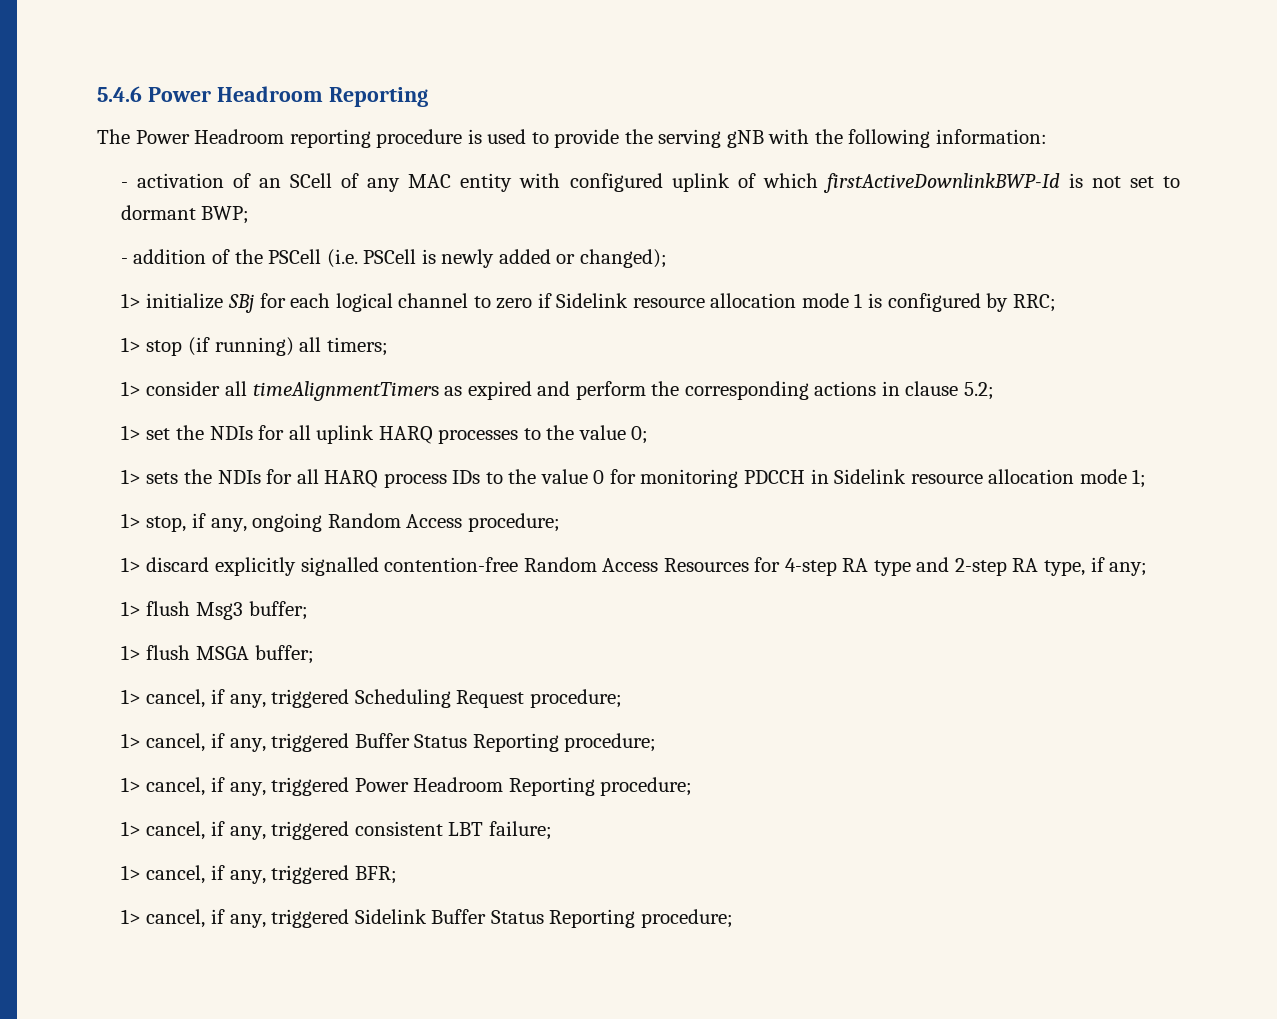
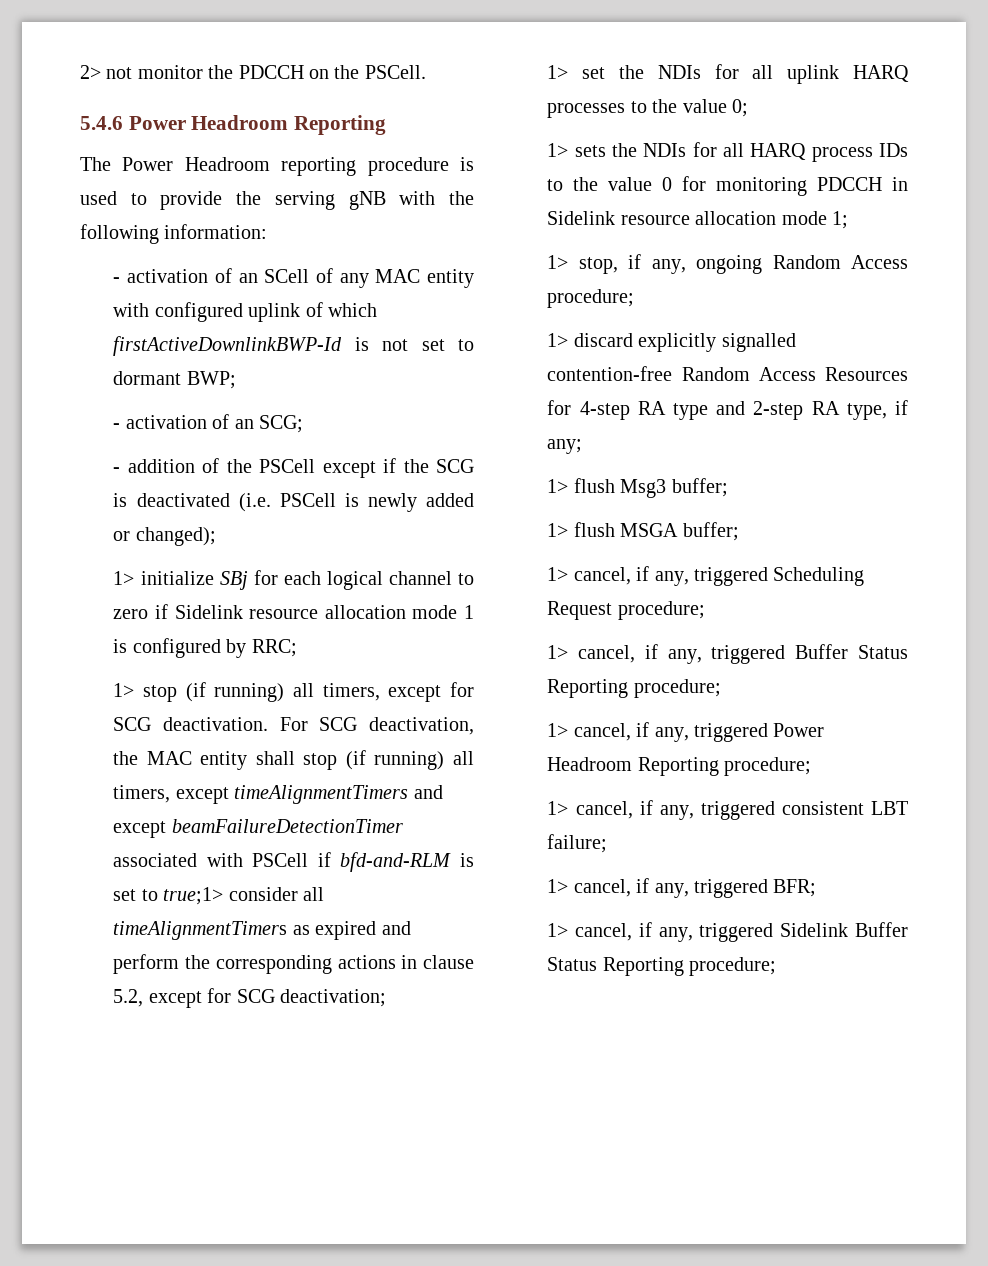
(97, 94) none -> [80,65,426,79] 2> not monitor the PDCCH on the PSCell. //
(250, 215) none -> [113,414,304,433] // - activation of an SCG;
(322, 256) none -> [322,458,474,478] [113,493,230,507] except if the SCG is deactivated
[326,337,388,356] [120,381,141,396] timers; // 1> -> [322,682,474,702] [113,717,474,735] [113,750,474,770] [113,785,443,804] [113,819,403,838] [113,852,474,872] [113,887,224,905] timers, except for SCG deactivation. For SCG deactivation, the MAC entity shall stop (if running) all timers, except timeAlignmentTimers and except beamFailureDetectionTimer associated with PSCell if bfd-and-RLM is set to true;1>
[963,382,994,400] 5.2; -> [113,988,387,1008] 5.2, except for SCG deactivation;

